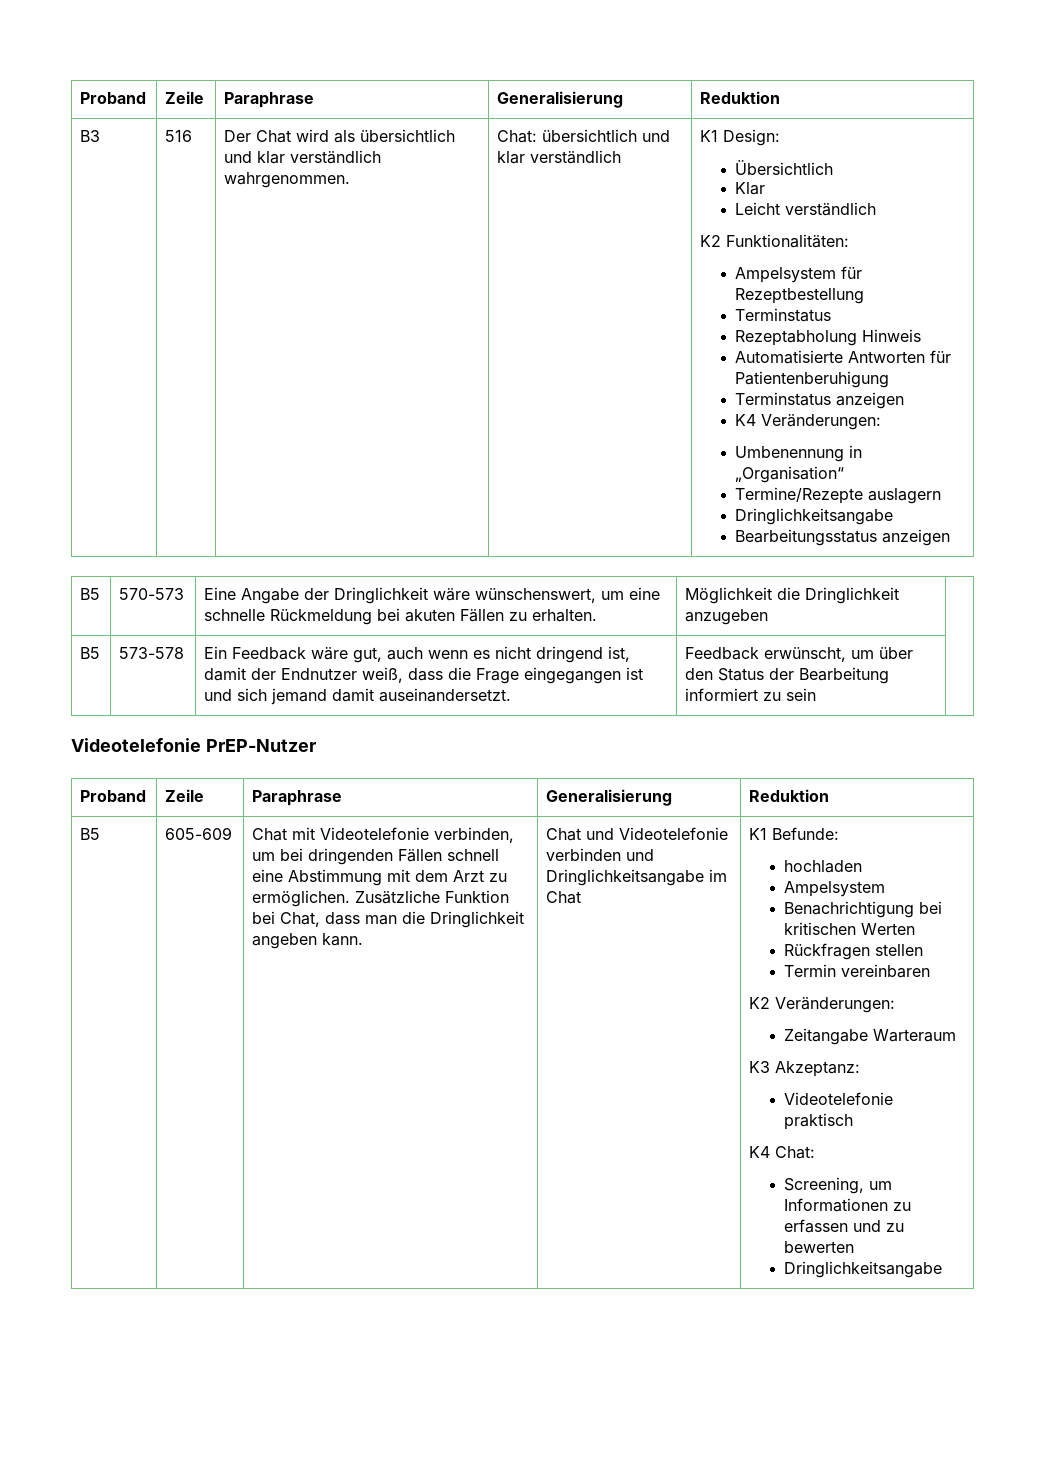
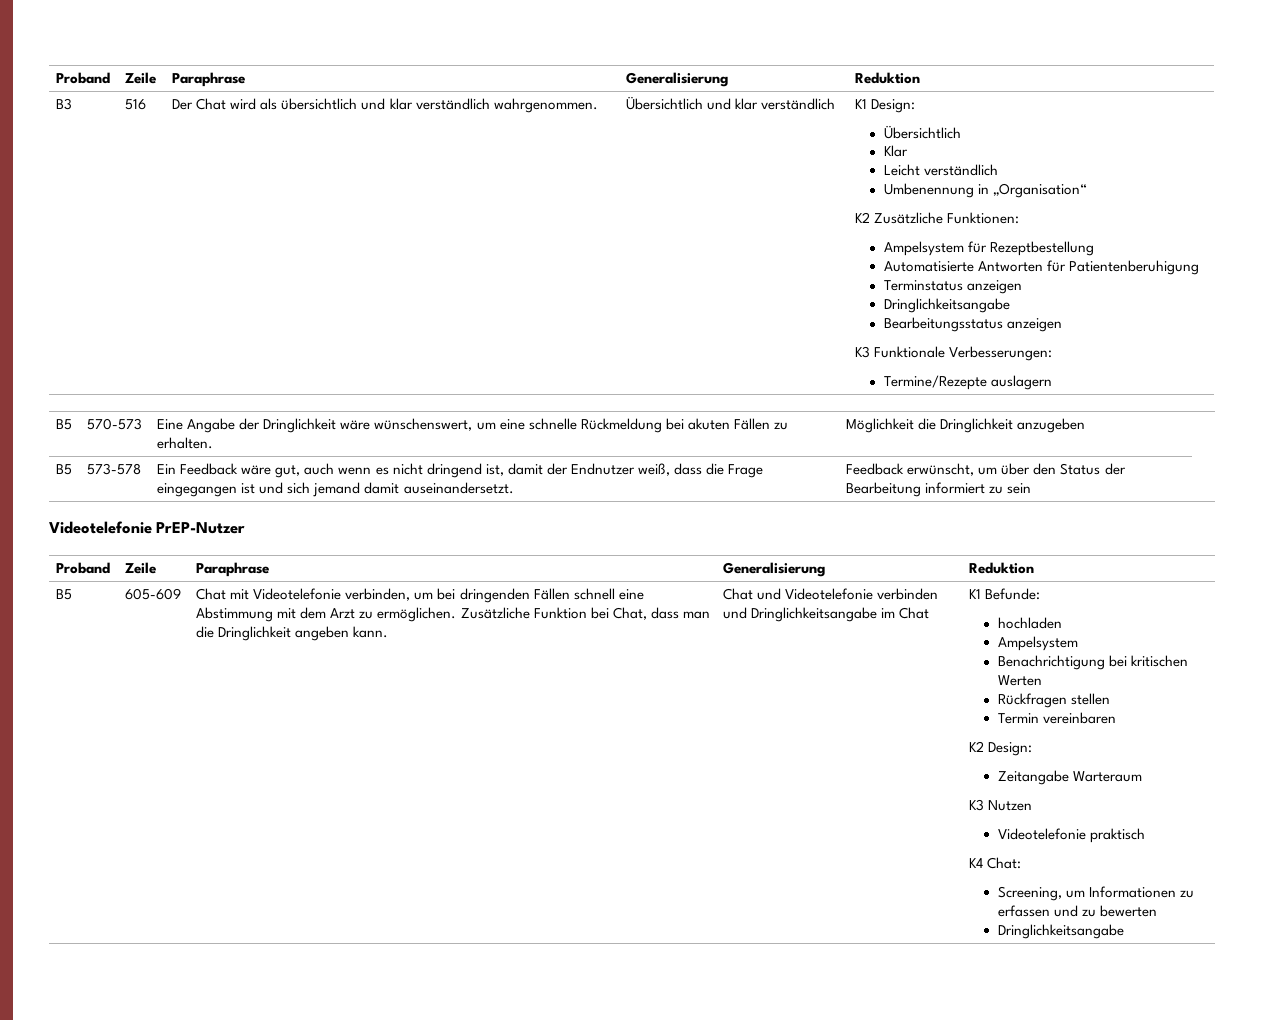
[497,129,638,143] Chat: übersichtlich -> [626,96,704,110] Übersichtlich
[700,234,850,248] // K2 Funktionalitäten: -> [883,183,1087,198] [855,212,1020,224] // Umbenennung in „Organisation“ // K2 Zusätzliche Funktionen:
[735,308,832,322] [735,329,922,346] // Terminstatus // Rezeptabholung Hinweis -> (1094, 248) none
[735,414,882,430] [735,445,863,462] [735,466,845,483] [735,487,942,504] [735,508,894,525] [735,529,951,546] K4 Veränderungen: // Umbenennung in „Organisation“ // Termine/Rezepte auslagern // Dringlichkeitsangabe // Bearbeitungsstatus anzeigen -> [883,298,1010,313] [883,317,1062,332] [855,346,1053,361] [883,375,1052,390] Dringlichkeitsangabe // Bearbeitungsstatus anzeigen // K3 Funktionale Verbesserungen: // Termine/Rezepte auslagern
[775,997,896,1013] Veränderungen: -> [988,742,1033,756] Design:
[775,1061,861,1077] Akzeptanz: -> [988,800,1033,811] Nutzen

